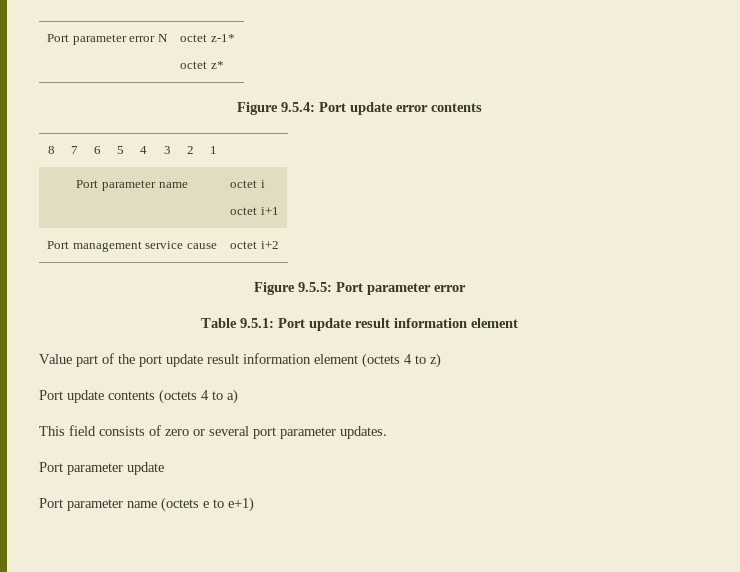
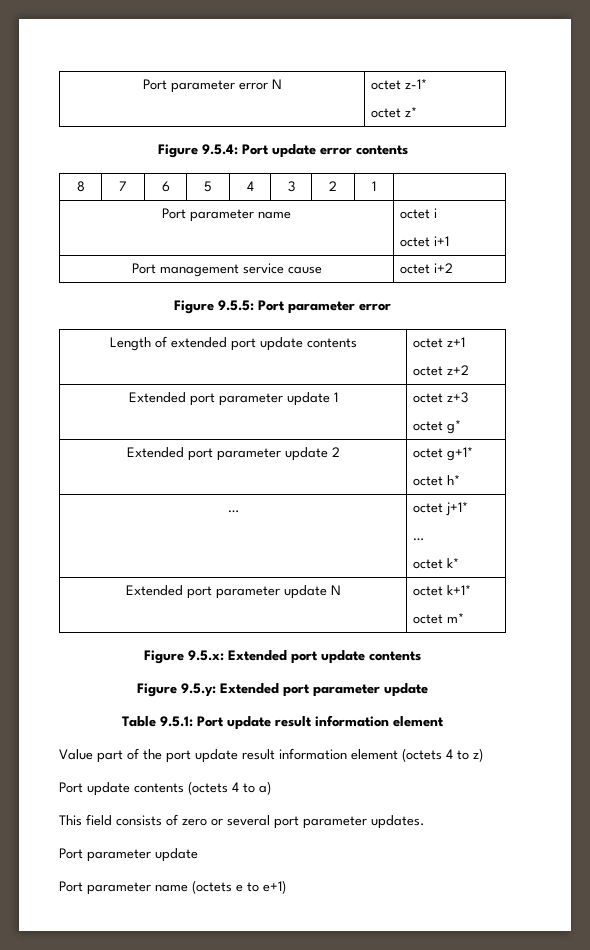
(466, 288) none -> [109,336,357,351] [413,337,466,348] [413,365,470,376] [128,392,338,406] [413,392,469,403] [413,420,462,434] [126,447,340,461] [413,447,474,461] [413,475,461,486] [227,510,239,513] [413,502,469,516] [413,538,425,541] [413,558,460,569] [125,585,341,599] [413,585,472,596] [413,613,465,624] [144,650,421,664] [137,683,428,697] // Length of extended port update contents | octet z+1 // octet z+2 // Extended port parameter update 1 | octet z+3 // octet g* // Extended port parameter update 2 | octet g+1* // octet h* // … | octet j+1* // … // octet k* // Extended port parameter update N | octet k+1* // octet m* // Figure 9.5.x: Extended port update contents // Figure 9.5.y: Extended port parameter update

